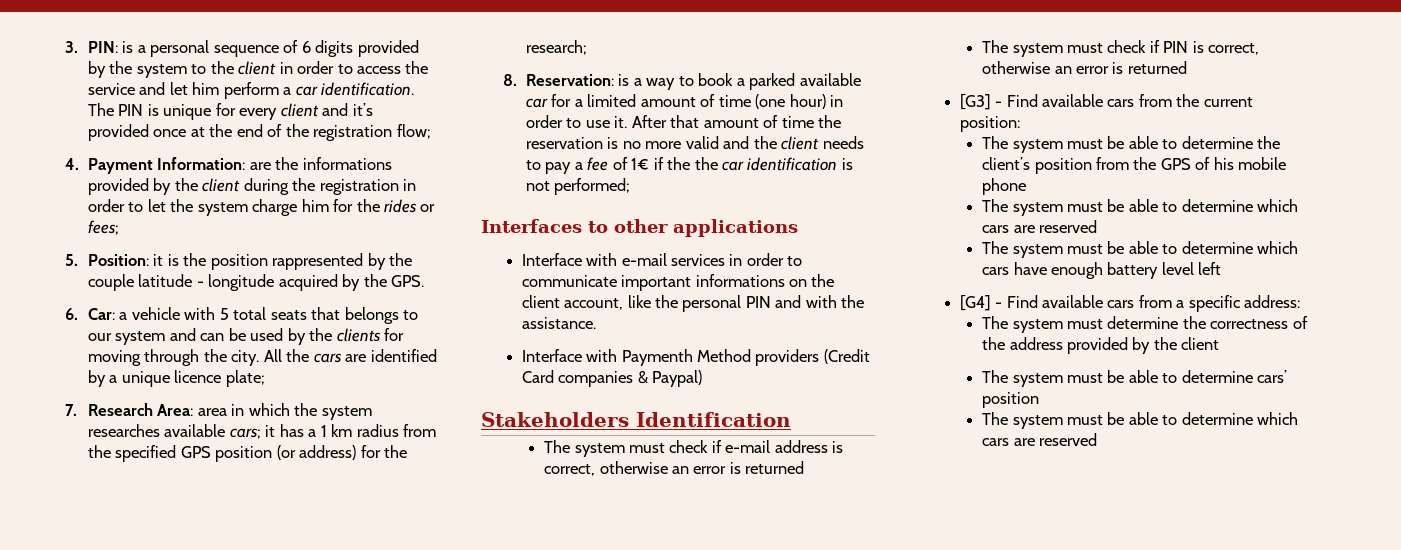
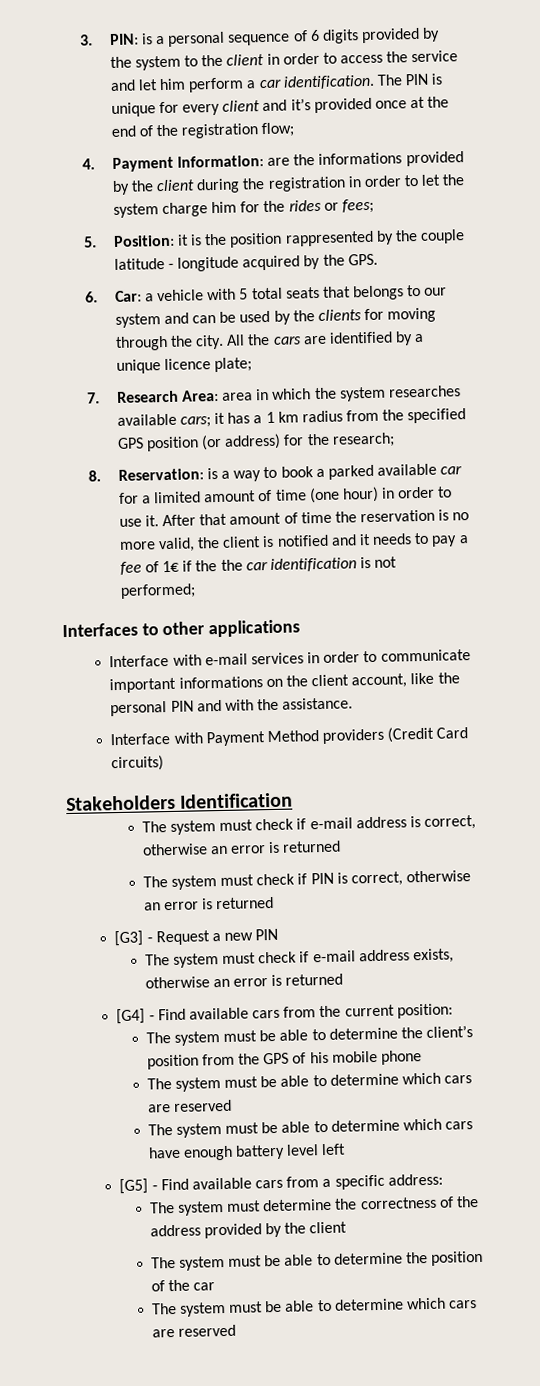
[685,136,820,150] valid and the client -> [157,533,371,553] valid, the client is notified and it
[621,349,693,366] Paymenth -> [205,731,266,747] Payment
[558,370,702,387] companies & Paypal) -> [111,755,165,772] circuits)
(1003, 104) none -> [155,928,279,946] [144,948,454,968] [144,973,344,989] [116,1008,155,1025] Request a new PIN // The system must check if e-mail address exists, otherwise an error is returned // [G4] -
[959,295,991,311] [G4] -> [119,1178,149,1195] [G5]
[1257,370,1288,383] [982,392,1040,408] cars’ position -> [405,1250,484,1266] [150,1279,216,1292] the position of the car

